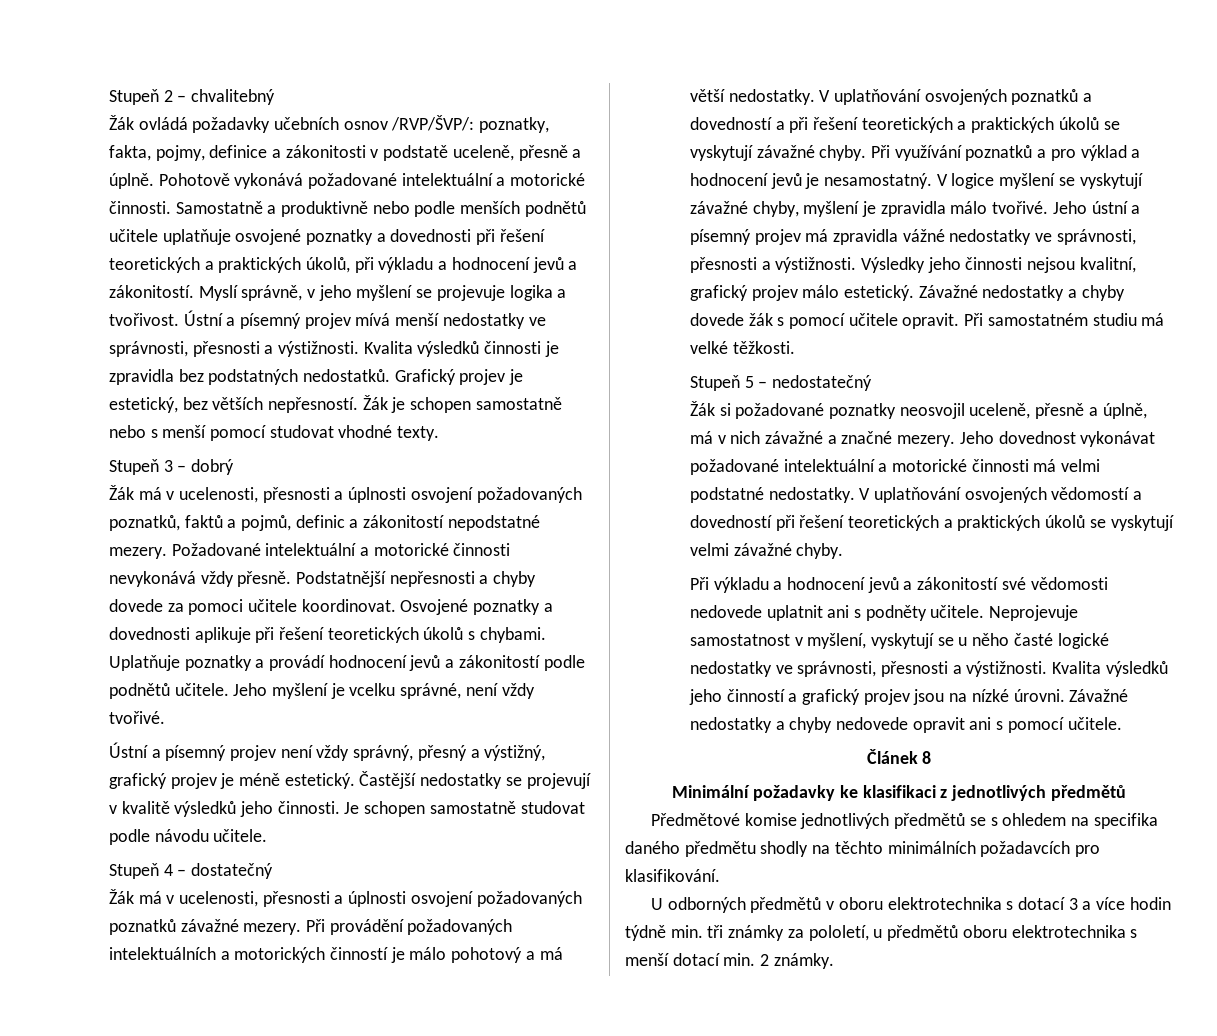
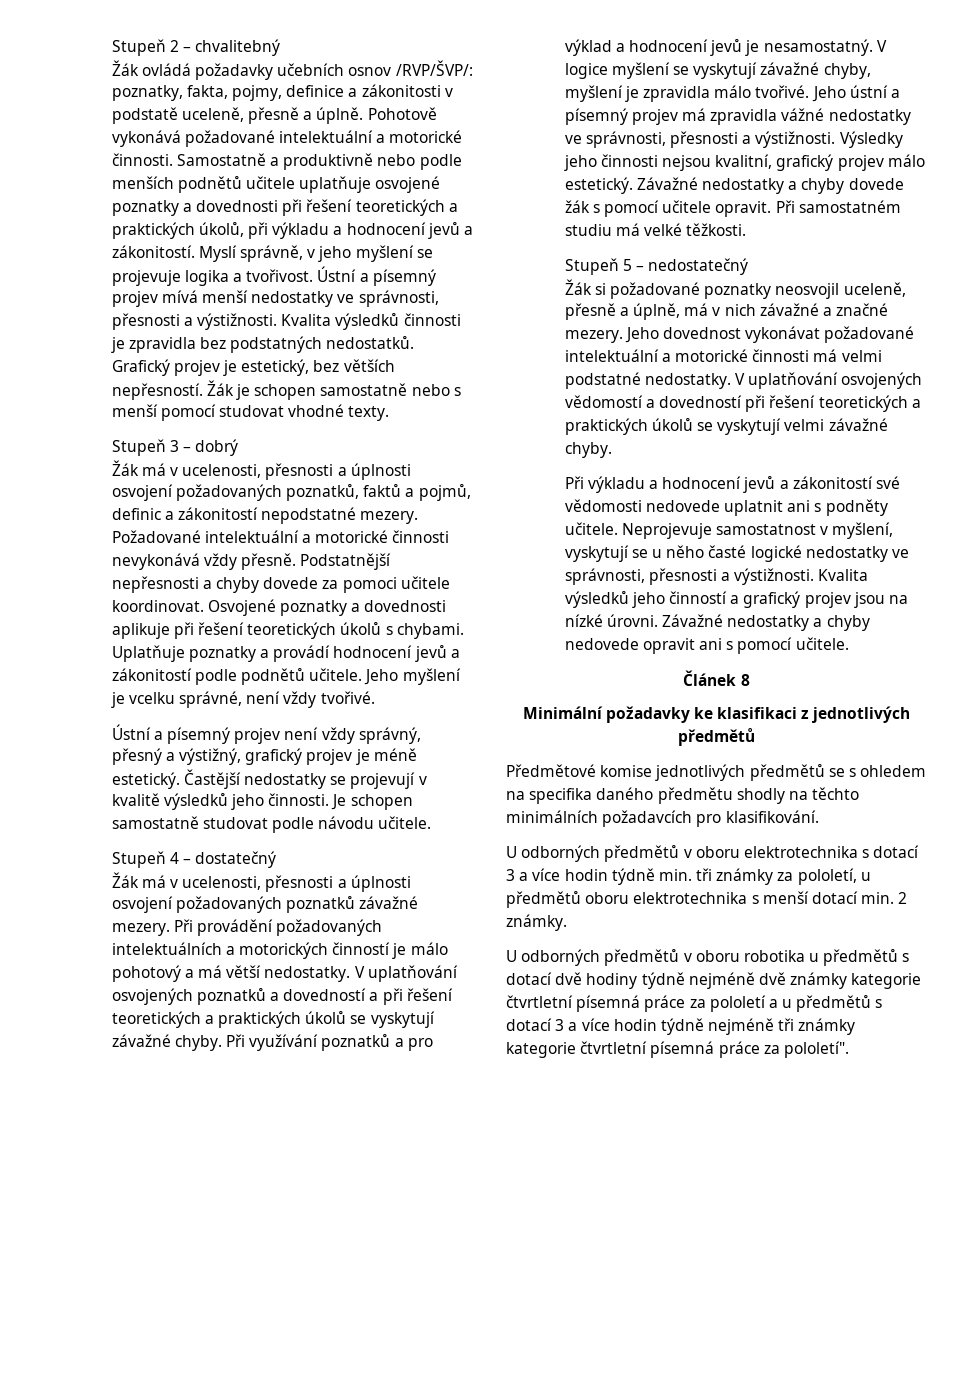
(834, 961) none -> [506,949,910,966] [506,972,922,989] [506,995,883,1012] [506,1018,856,1035] [506,1041,849,1058] // U odborných předmětů v oboru robotika u předmětů s dotací dvě hodiny týdně nejméně dvě známky kategorie čtvrtletní písemná práce za pololetí a u předmětů s dotací 3 a více hodin týdně nejméně tři známky kategorie čtvrtletní písemná práce za pololetí".

